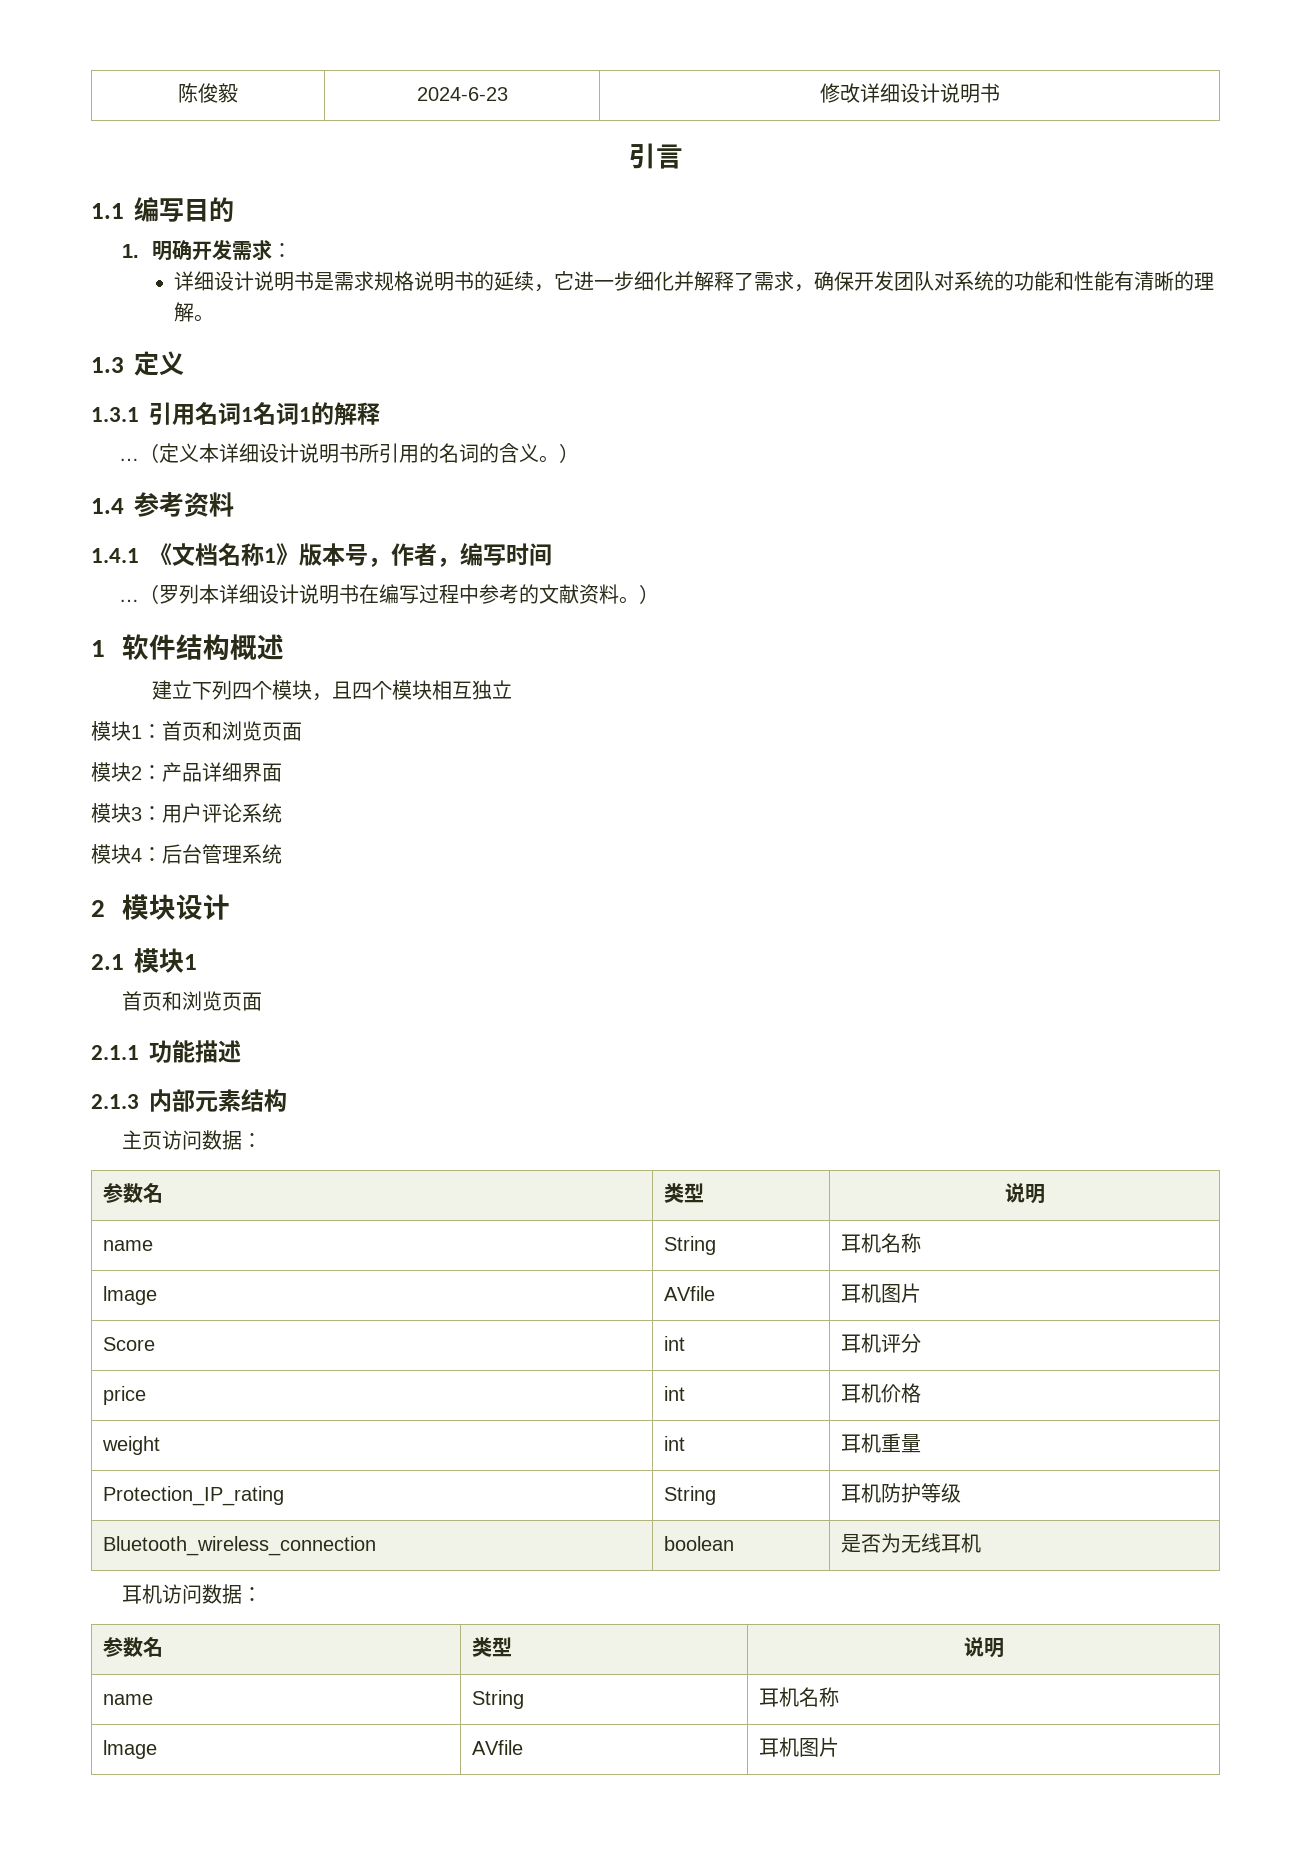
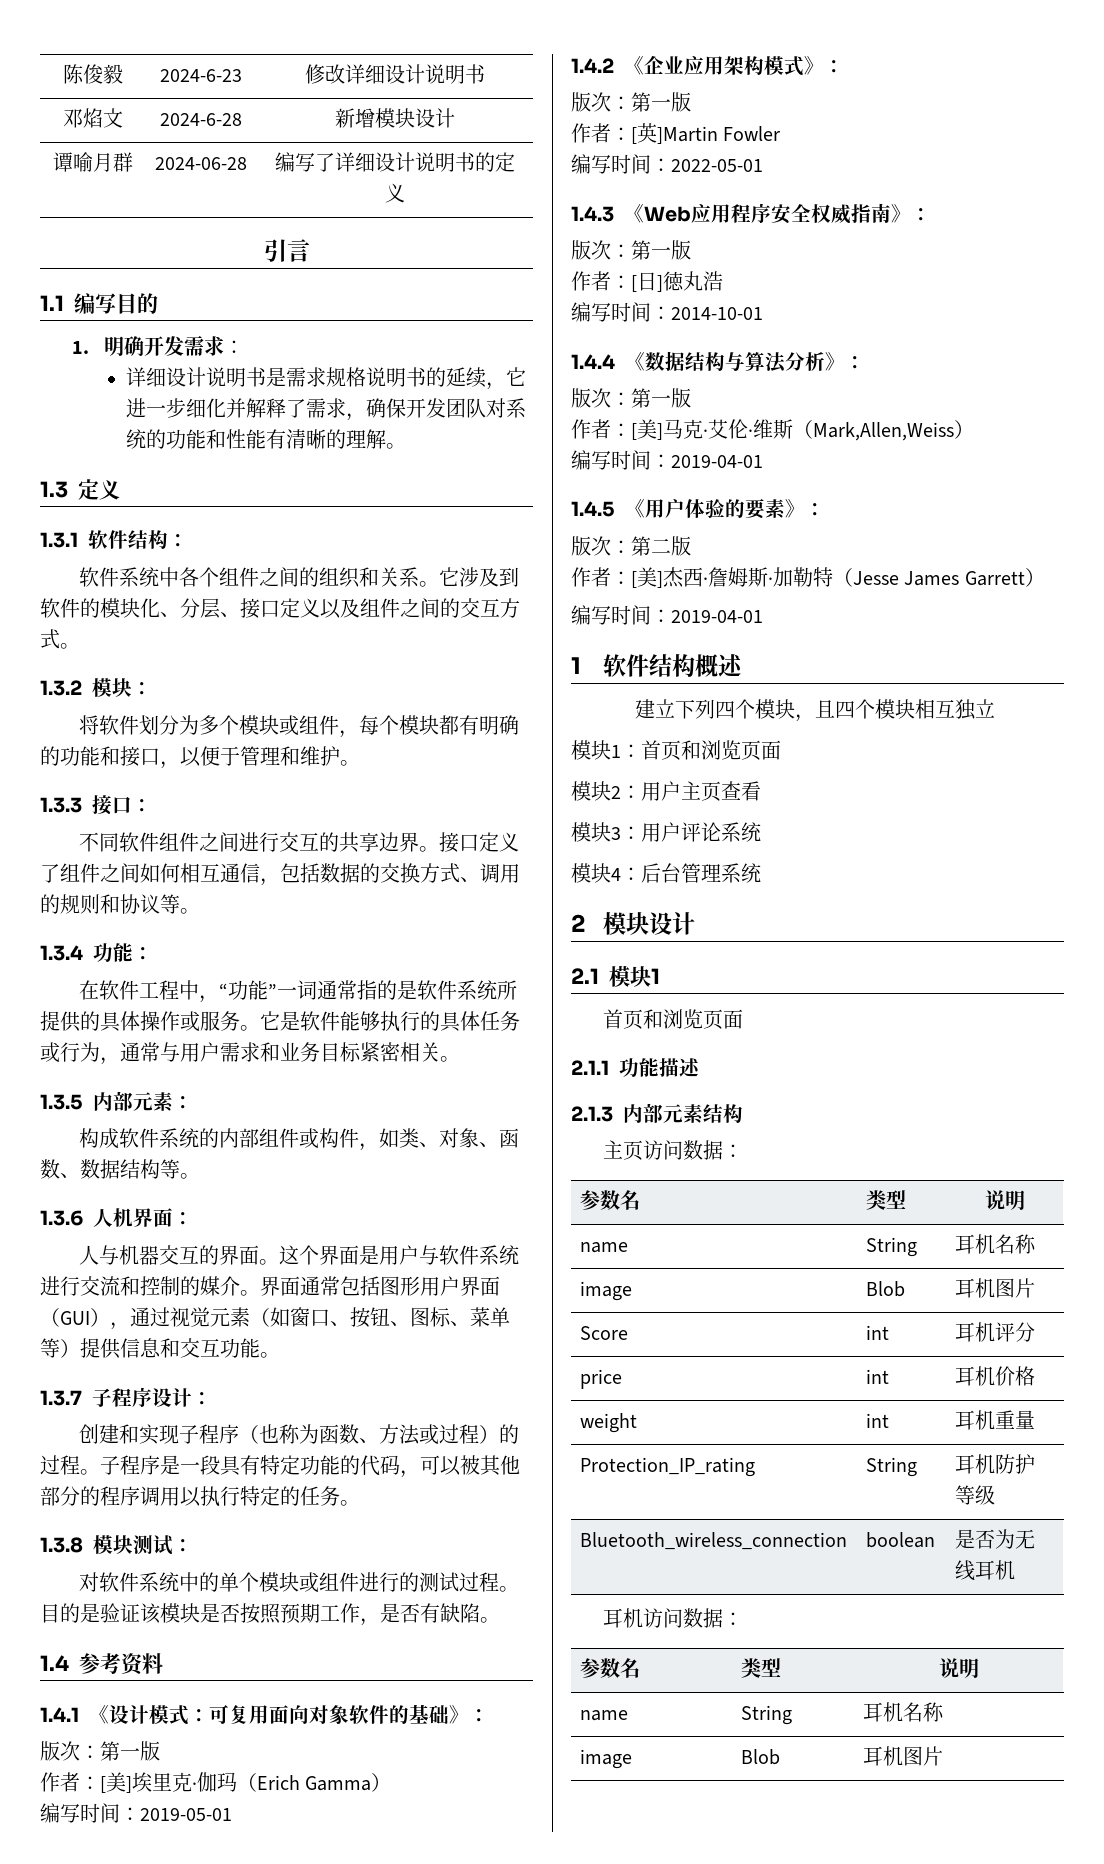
(1000, 93) none -> [62,108,123,128] [159,113,242,126] [334,108,455,128] [52,152,133,172] [154,157,247,170] [274,152,515,172] [384,183,405,203] // 邓焰文 | 2024-6-28 | 新增模块设计 // 谭喻月群 | 2024-06-28 | 编写了详细设计说明书的定义
[149,402,380,426] [118,443,579,463] 引用名词1名词1的解释 // …（定义本详细设计说明书所引用的名词的含义。） -> [88,530,188,549] [78,567,519,588] [40,598,520,619] [40,629,80,649] [40,678,152,697] [78,715,519,738] [40,746,360,769] [40,795,152,815] [78,832,519,853] [40,863,520,886] [40,894,200,914] [40,943,153,962] [78,980,517,1003] [40,1011,520,1032] [40,1042,460,1065] [40,1091,193,1112] [78,1128,519,1151] [40,1159,200,1179] [40,1208,193,1227] [78,1245,519,1265] [40,1276,500,1296] [40,1307,510,1330] [40,1338,280,1359] [40,1387,212,1407] [78,1424,519,1445] [40,1455,520,1478] [40,1486,360,1507] [40,1535,193,1555] [78,1572,519,1593] [40,1603,500,1626] 软件结构： // 软件系统中各个组件之间的组织和关系。它涉及到软件的模块化、分层、接口定义以及组件之间的交互方式。 // 1.3.2模块： // 将软件划分为多个模块或组件，每个模块都有明确的功能和接口，以便于管理和维护。 // 1.3.3接口： // 不同软件组件之间进行交互的共享边界。接口定义了组件之间如何相互通信，包括数据的交换方式、调用的规则和协议等。 // 1.3.4功能： // 在软件工程中，“功能”一词通常指的是软件系统所提供的具体操作或服务。它是软件能够执行的具体任务或行为，通常与用户需求和业务目标紧密相关。 // 1.3.5内部元素： // 构成软件系统的内部组件或构件，如类、对象、函数、数据结构等。 // 1.3.6人机界面： // 人与机器交互的界面。这个界面是用户与软件系统进行交流和控制的媒介。界面通常包括图形用户界面（GUI），通过视觉元素（如窗口、按钮、图标、菜单等）提供信息和交互功能。 // 1.3.7子程序设计： // 创建和实现子程序（也称为函数、方法或过程）的过程。子程序是一段具有特定功能的代码，可以被其他部分的程序调用以执行特定的任务。 // 1.3.8模块测试： // 对软件系统中的单个模块或组件进行的测试过程。目的是验证该模块是否按照预期工作，是否有缺陷。
[172,543,552,567] [118,584,659,604] 文档名称1》版本号，作者，编写时间 // …（罗列本详细设计说明书在编写过程中参考的文献资料。） -> [109,1704,489,1725] [40,1741,160,1761] [40,1772,392,1793] [40,1803,232,1823] [571,55,844,76] [571,92,691,112] [571,123,781,144] [571,154,763,174] [571,203,931,224] [571,240,691,260] [571,271,723,292] [571,302,763,322] [571,351,865,373] [571,388,691,408] [571,419,974,441] [571,450,763,470] [571,499,825,519] [571,536,691,556] [571,567,1045,588] [571,605,763,625] 设计模式：可复用面向对象软件的基础》： // 版次：第一版 // 作者：[美]埃里克·伽玛（Erich Gamma） // 编写时间：2019-05-01 // 1.4.2《企业应用架构模式》： // 版次：第一版 // 作者：[英]Martin Fowler // 编写时间：2022-05-01 // 1.4.3《Web应用程序安全权威指南》： // 版次：第一版 // 作者：[日]徳丸浩 // 编写时间：2014-10-01 // 1.4.4《数据结构与算法分析》： // 版次：第一版 // 作者：[美]马克·艾伦·维斯（Mark,Allen,Weiss） // 编写时间：2019-04-01 // 1.4.5《用户体验的要素》： // 版次：第二版 // 作者：[美]杰西·詹姆斯·加勒特（Jesse James Garrett） // 编写时间：2019-04-01
[162,762,282,782] 产品详细界面 -> [641,781,761,801] 用户主页查看
[102,1286,157,1305] [663,1286,715,1301] lmage | AVfile -> [580,1281,633,1301] [866,1281,906,1297] image | Blob
[102,1740,157,1759] [471,1740,523,1755] lmage | AVfile -> [580,1749,633,1769] [741,1749,781,1765] image | Blob

